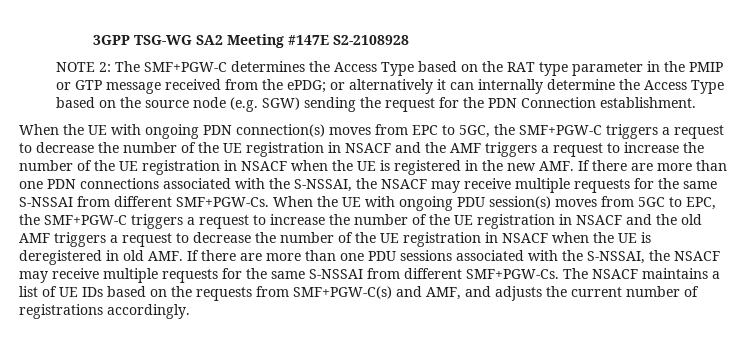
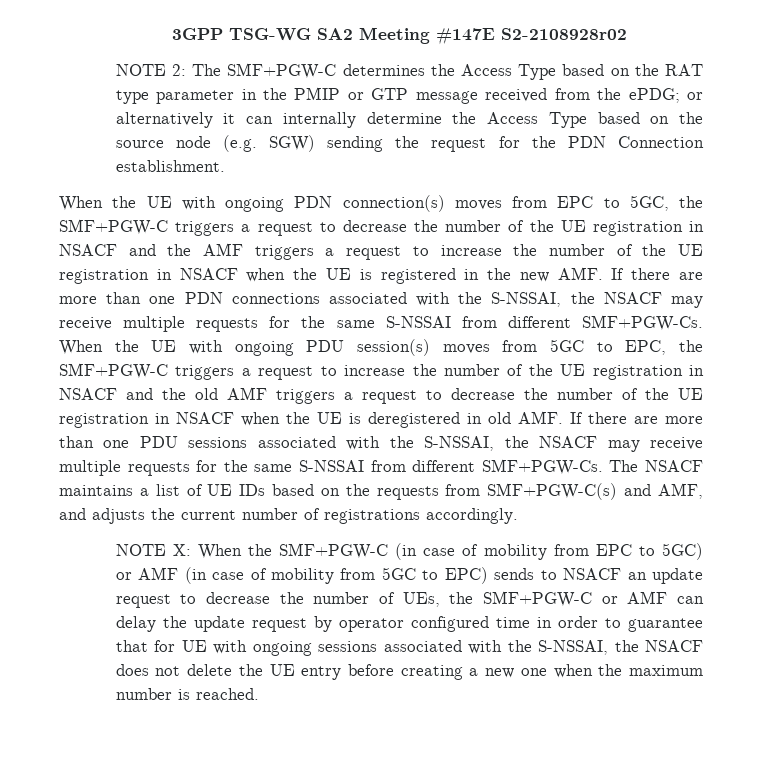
[333,35,410,45] S2-2108928 -> [501,28,628,40] S2-2108928r02
(190, 311) none -> [115,543,703,560] [115,567,703,584] [115,591,704,608] [115,616,703,632] [115,640,703,656] [115,664,703,680] [115,688,259,700] // NOTE X: When the SMF+PGW-C (in case of mobility from EPC to 5GC) or AMF (in case of mobility from 5GC to EPC) sends to NSACF an update request to decrease the number of UEs, the SMF+PGW-C or AMF can delay the update request by operator configured time in order to guarantee that for UE with ongoing sessions associated with the S-NSSAI, the NSACF does not delete the UE entry before creating a new one when the maximum number is reached.

